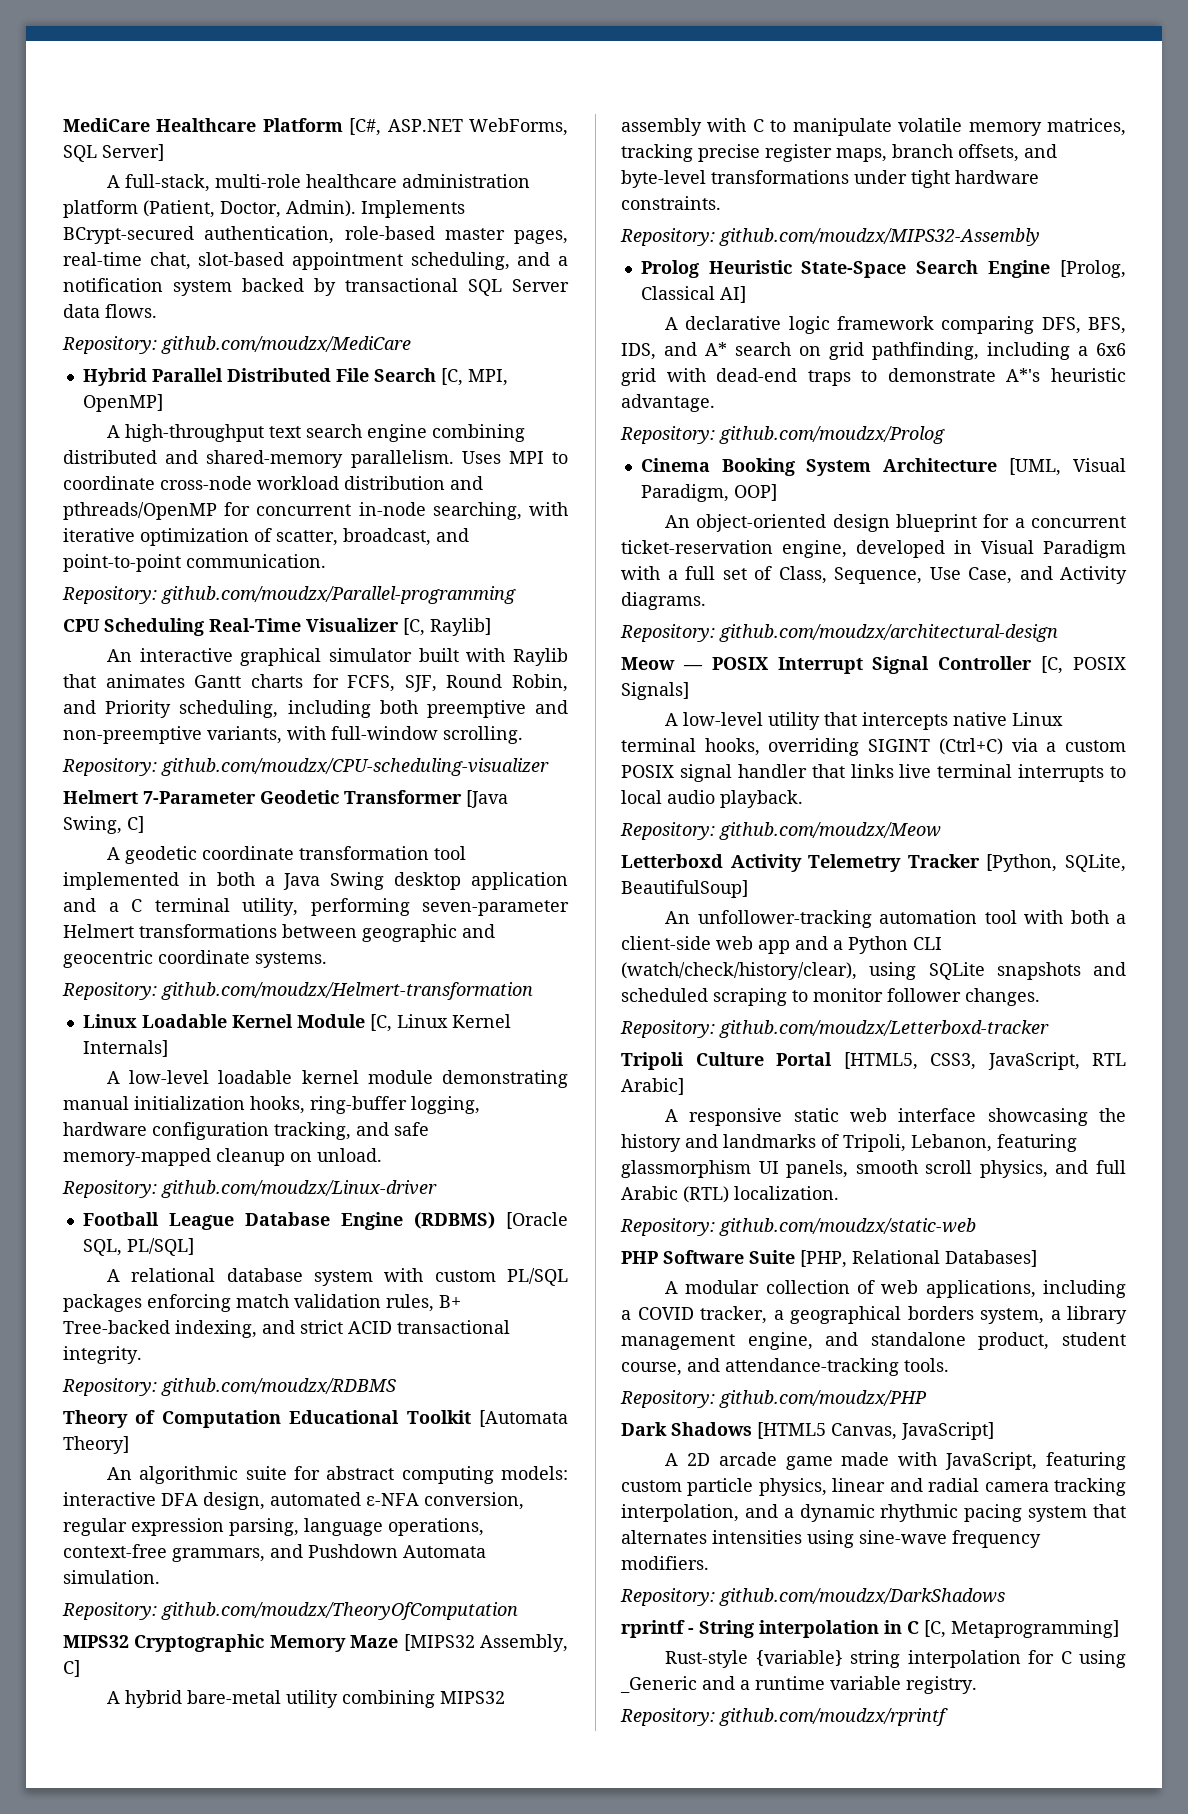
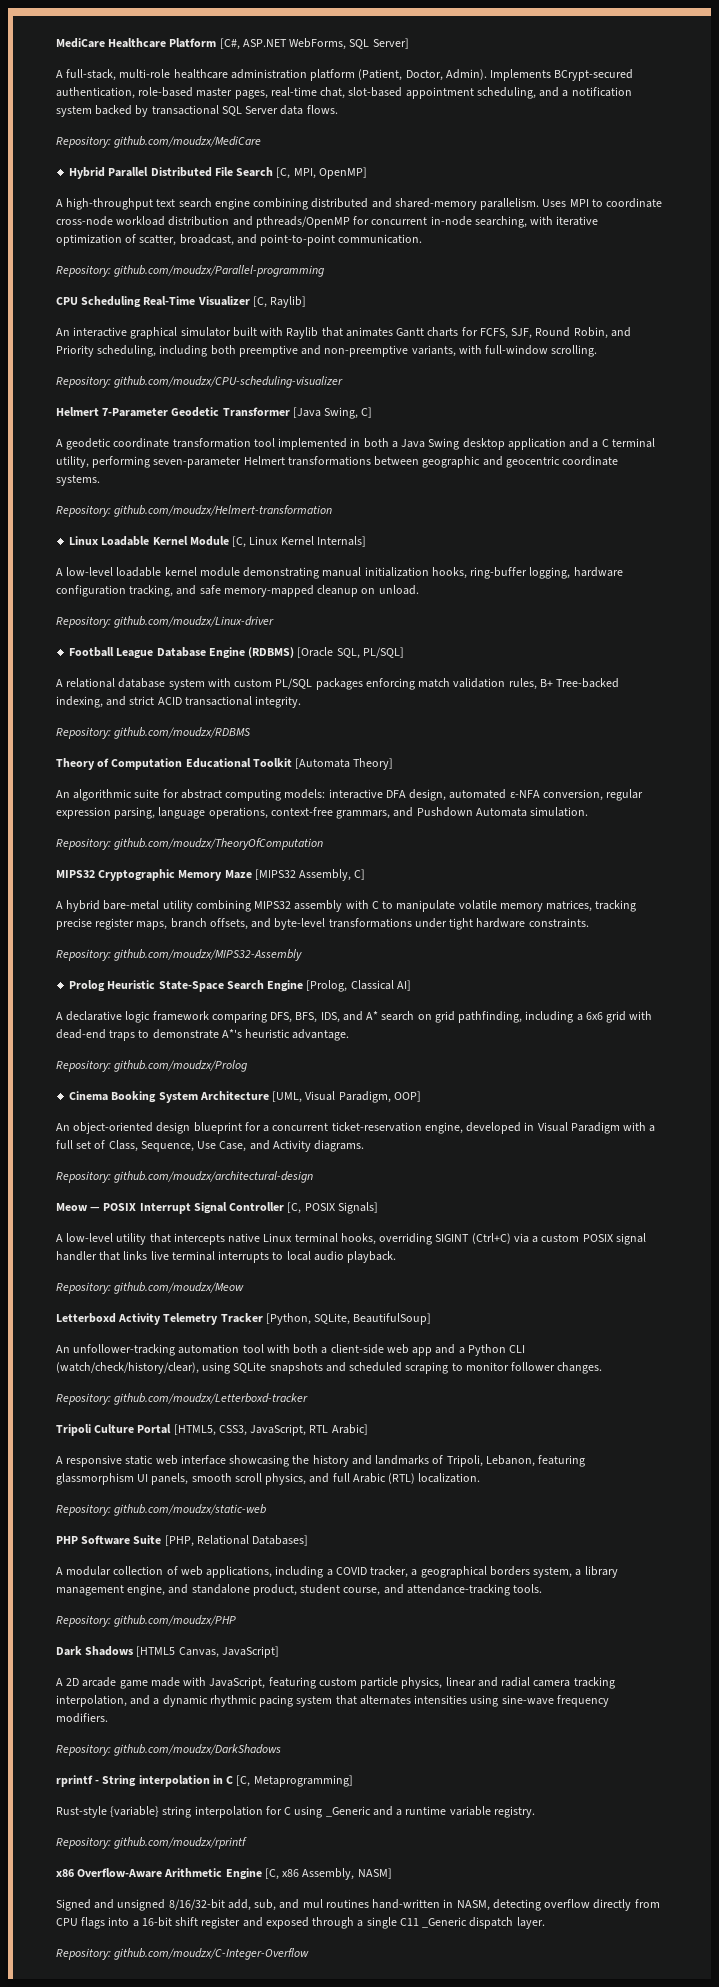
(948, 1717) none -> [56,1868,392,1880] [56,1899,660,1911] [56,1917,545,1929] [56,1948,310,1960] // x86 Overflow-Aware Arithmetic Engine [C, x86 Assembly, NASM] // Signed and unsigned 8/16/32-bit add, sub, and mul routines hand-written in NASM, detecting overflow directly from CPU flags into a 16-bit shift register and exposed through a single C11 _Generic dispatch layer. // Repository: github.com/moudzx/C-Integer-Overflow

